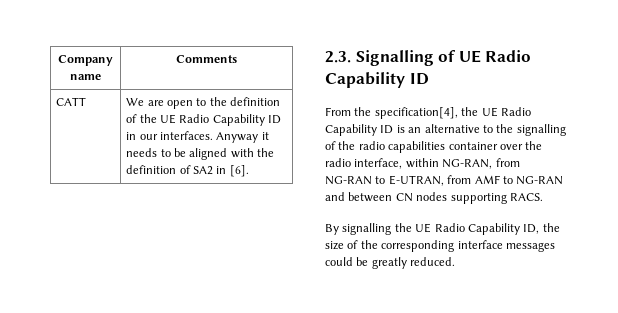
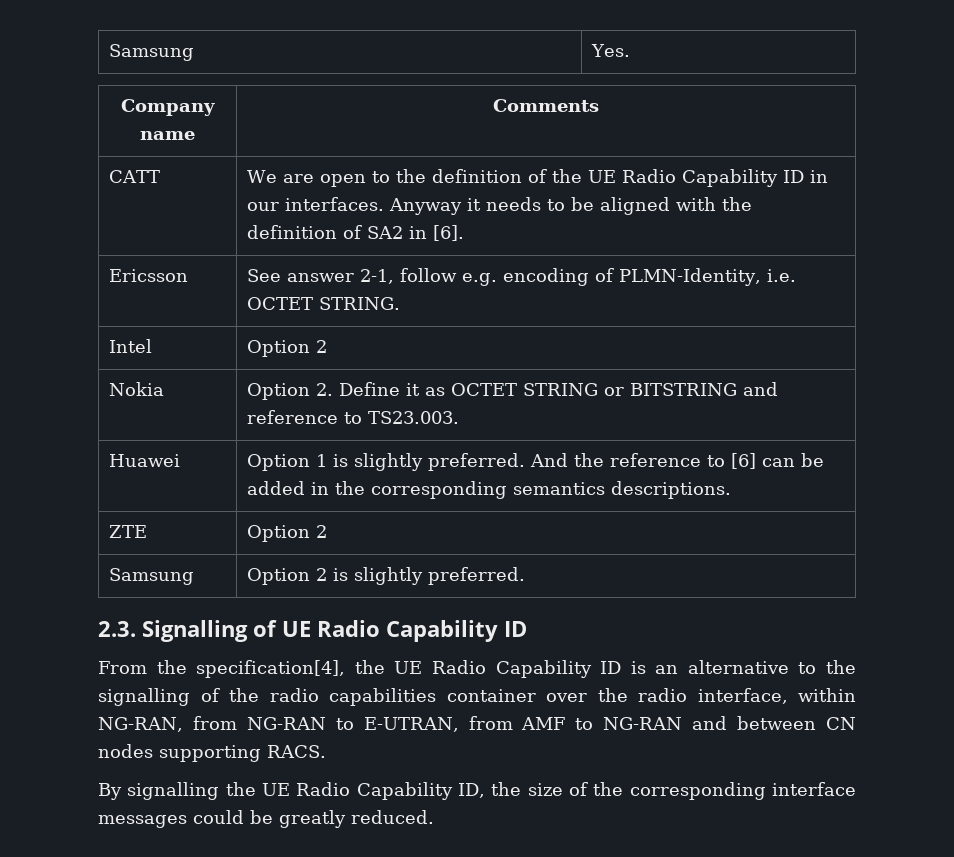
(58, 60) none -> [109,44,195,61] [591,44,631,57] Samsung | Yes. //
(249, 171) none -> [109,269,189,282] [247,268,797,286] [247,297,401,310] [109,339,153,353] [247,340,328,357] [109,382,165,396] [247,382,779,400] [247,410,460,424] [109,454,181,467] [247,453,825,471] [247,481,732,499] [109,525,148,538] [247,525,328,542] [109,568,195,585] [247,567,526,585] // Ericsson | See answer 2-1, follow e.g. encoding of PLMN-Identity, i.e. OCTET STRING. // Intel | Option 2 // Nokia | Option 2. Define it as OCTET STRING or BITSTRING and reference to TS23.003. // Huawei | Option 1 is slightly preferred. And the reference to [6] can be added in the corresponding semantics descriptions. // ZTE | Option 2 // Samsung | Option 2 is slightly preferred.

